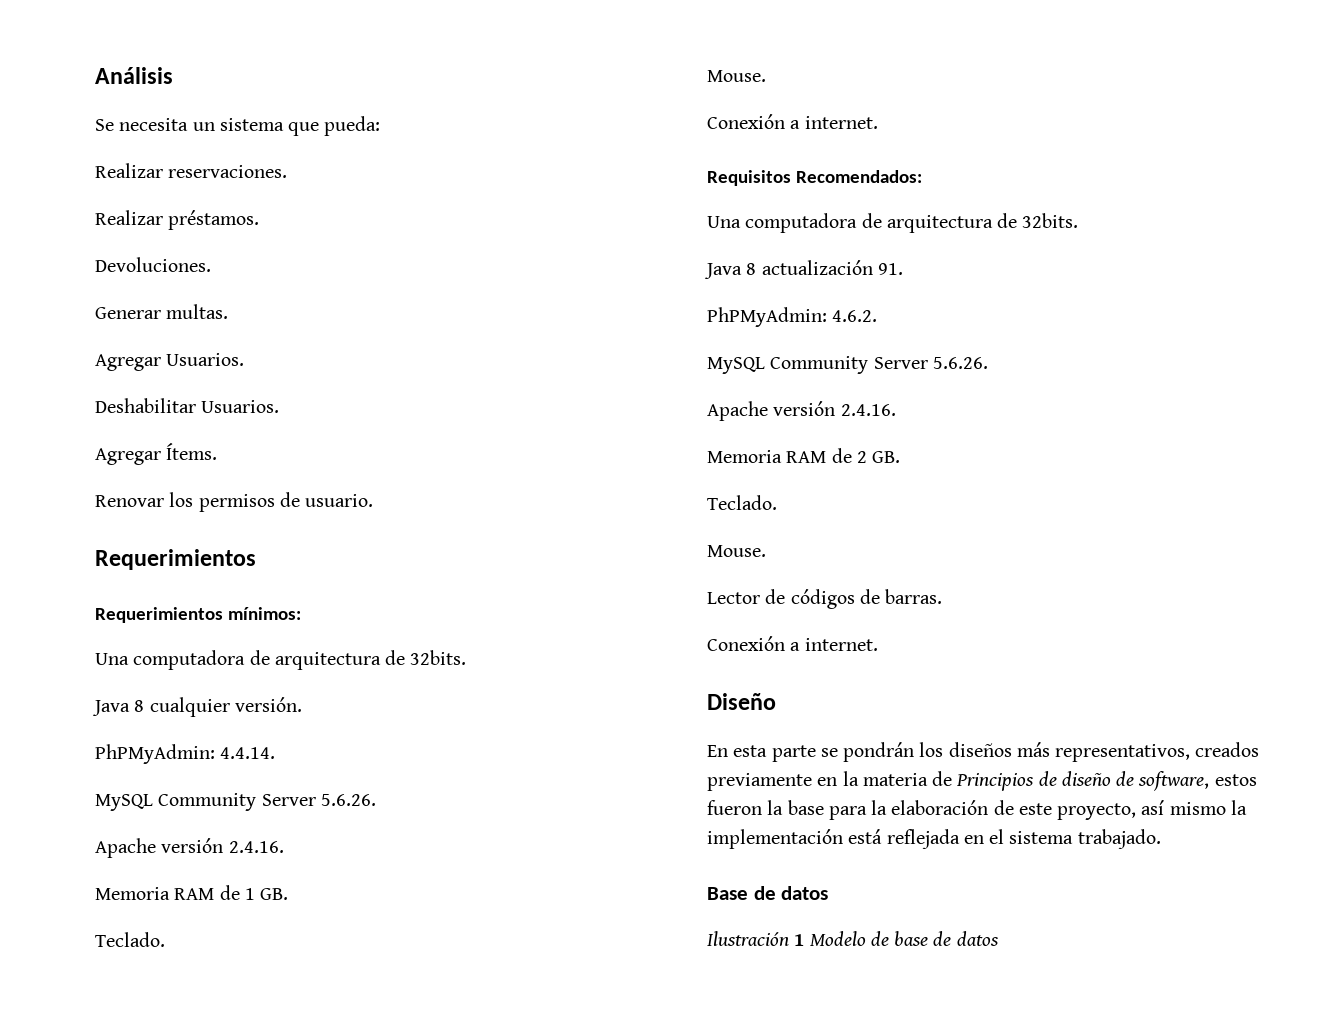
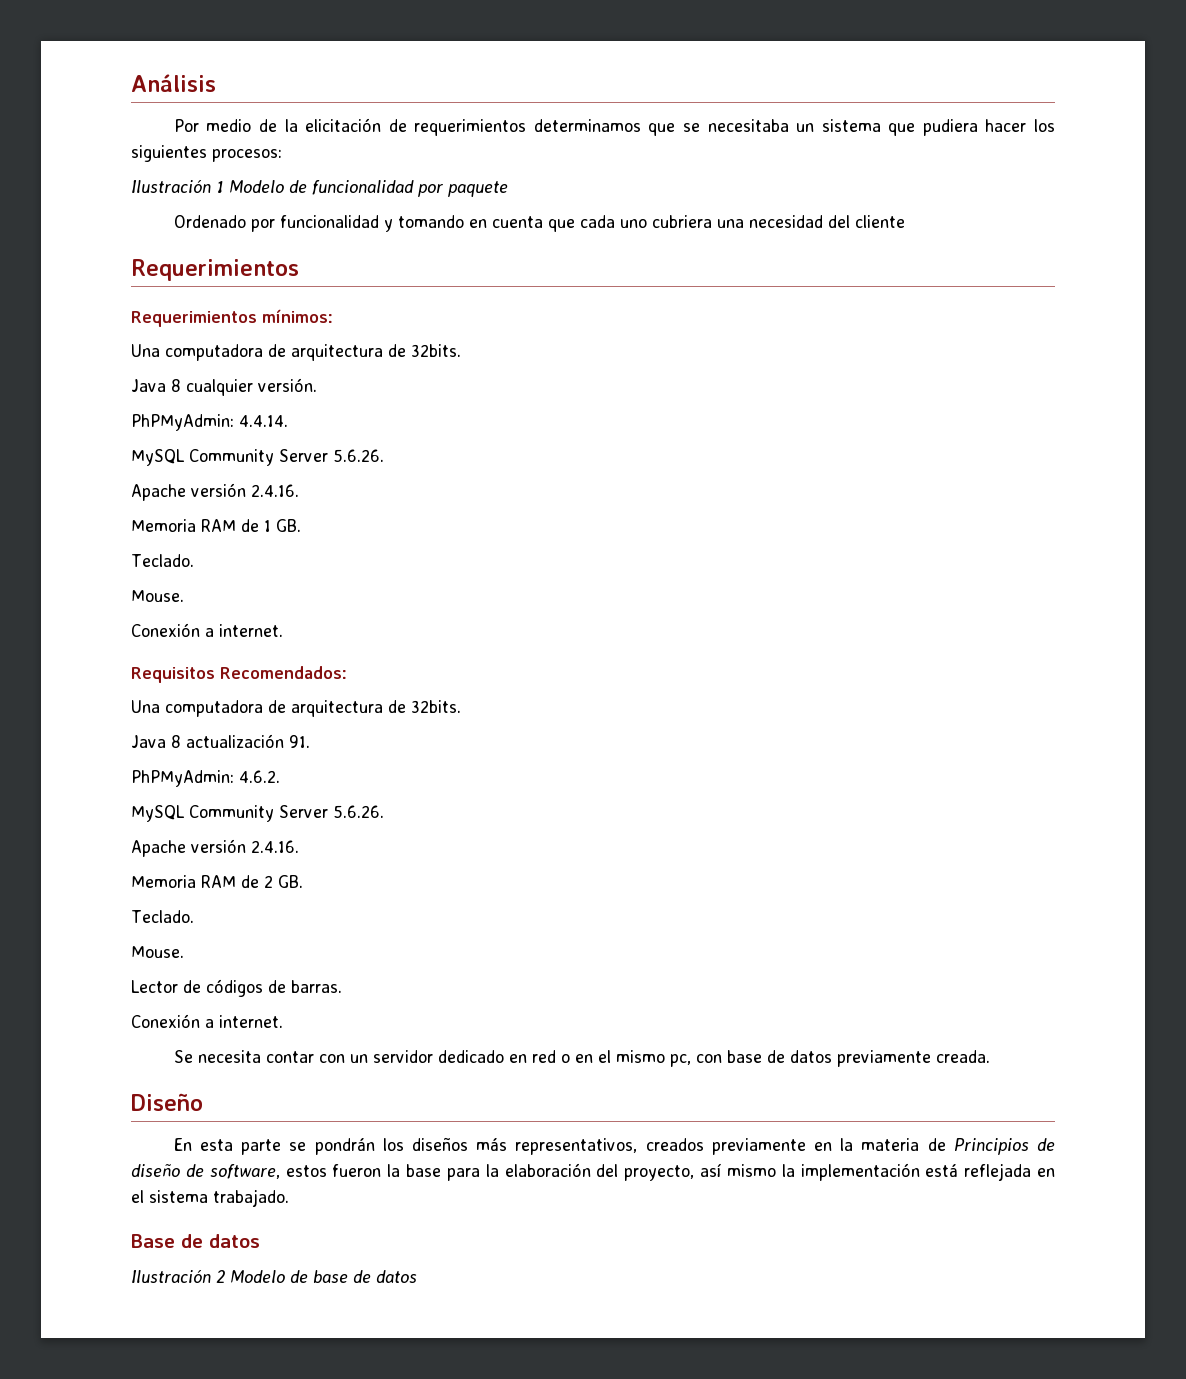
[95,116,381,136] [95,163,288,178] [95,210,260,230] [95,257,211,272] [95,304,229,319] [95,353,245,371] [95,398,280,413] [95,442,218,465] [95,492,374,512] Se necesita un sistema que pueda: // Realizar reservaciones. // Realizar préstamos. // Devoluciones. // Generar multas. // Agregar Usuarios. // Deshabilitar Usuarios. // Agregar Ítems. // Renovar los permisos de usuario. -> [173,118,1055,136] [131,145,282,162] [131,180,508,197] [173,215,905,232] Por medio de la elicitación de requerimientos determinamos que se necesitaba un sistema que pudiera hacer los siguientes procesos: // Ilustración 1 Modelo de funcionalidad por paquete // Ordenado por funcionalidad y tomando en cuenta que cada uno cubriera una necesidad del cliente
(878, 644) none -> [173,1050,990,1067] // Se necesita contar con un servidor dedicado en red o en el mismo pc, con base de datos previamente creada.
[993,800,1052,815] de este -> [596,1164,619,1177] del
[794,934,805,946] 1 -> [216,1270,225,1283] 2

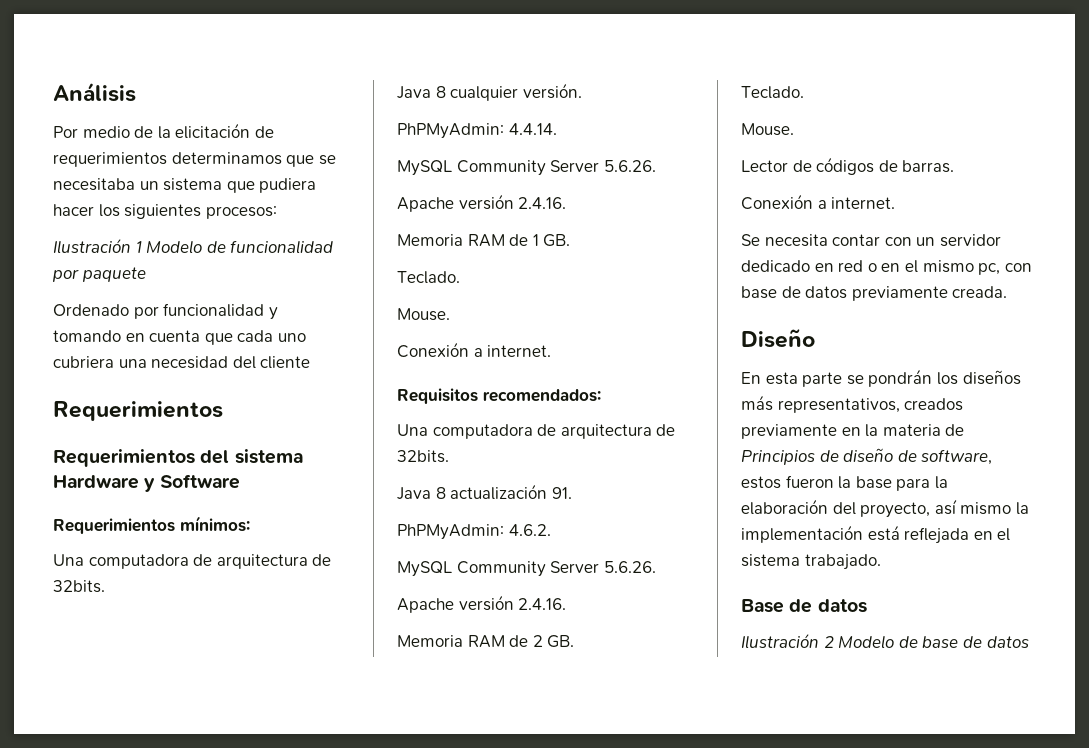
(299, 270) none -> [53,449,303,467] [53,474,240,492] // Requerimientos del sistema Hardware y Software
[220,666,347,679] Recomendados: -> [483,389,601,402] recomendados:

